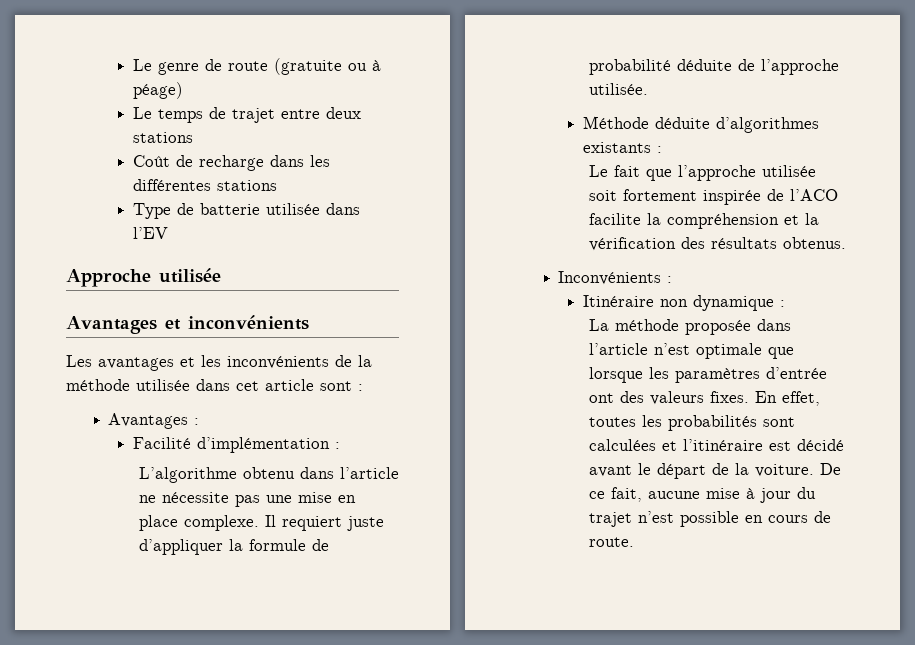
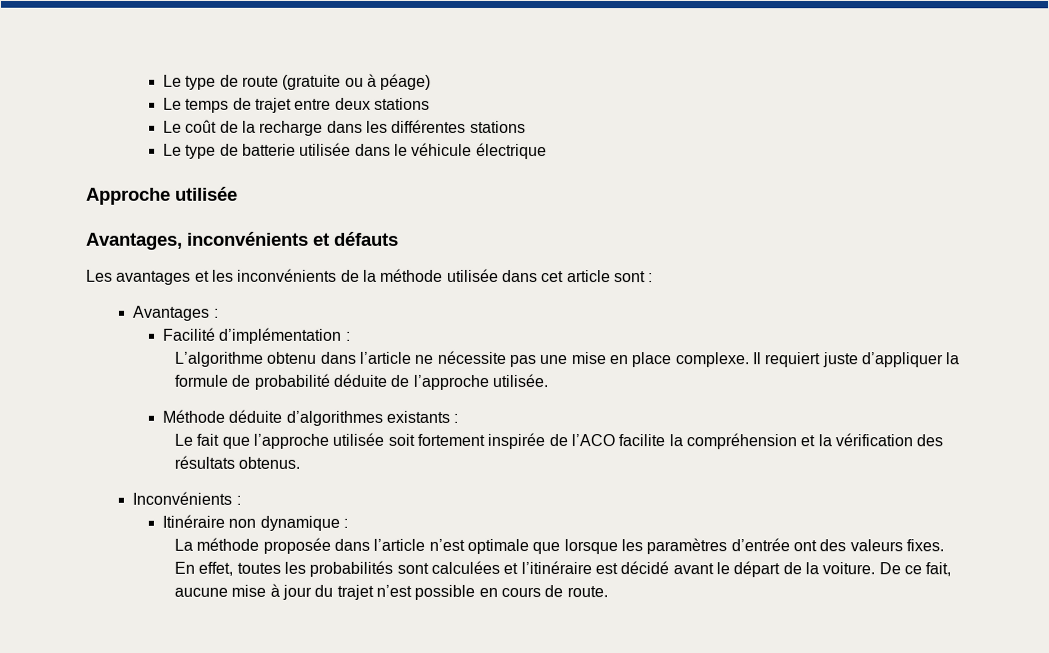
[132,59,199,75] Le genre -> [162,74,217,90] Le type
[132,155,193,167] Coût de -> [162,119,256,133] Le coût de la
[132,203,171,219] Type -> [162,143,217,159] Le type
[132,227,168,239] l’EV -> [393,142,547,160] le véhicule électrique
[66,315,309,334] Avantages et inconvénients -> [86,231,399,250] Avantages, inconvénients et défauts

